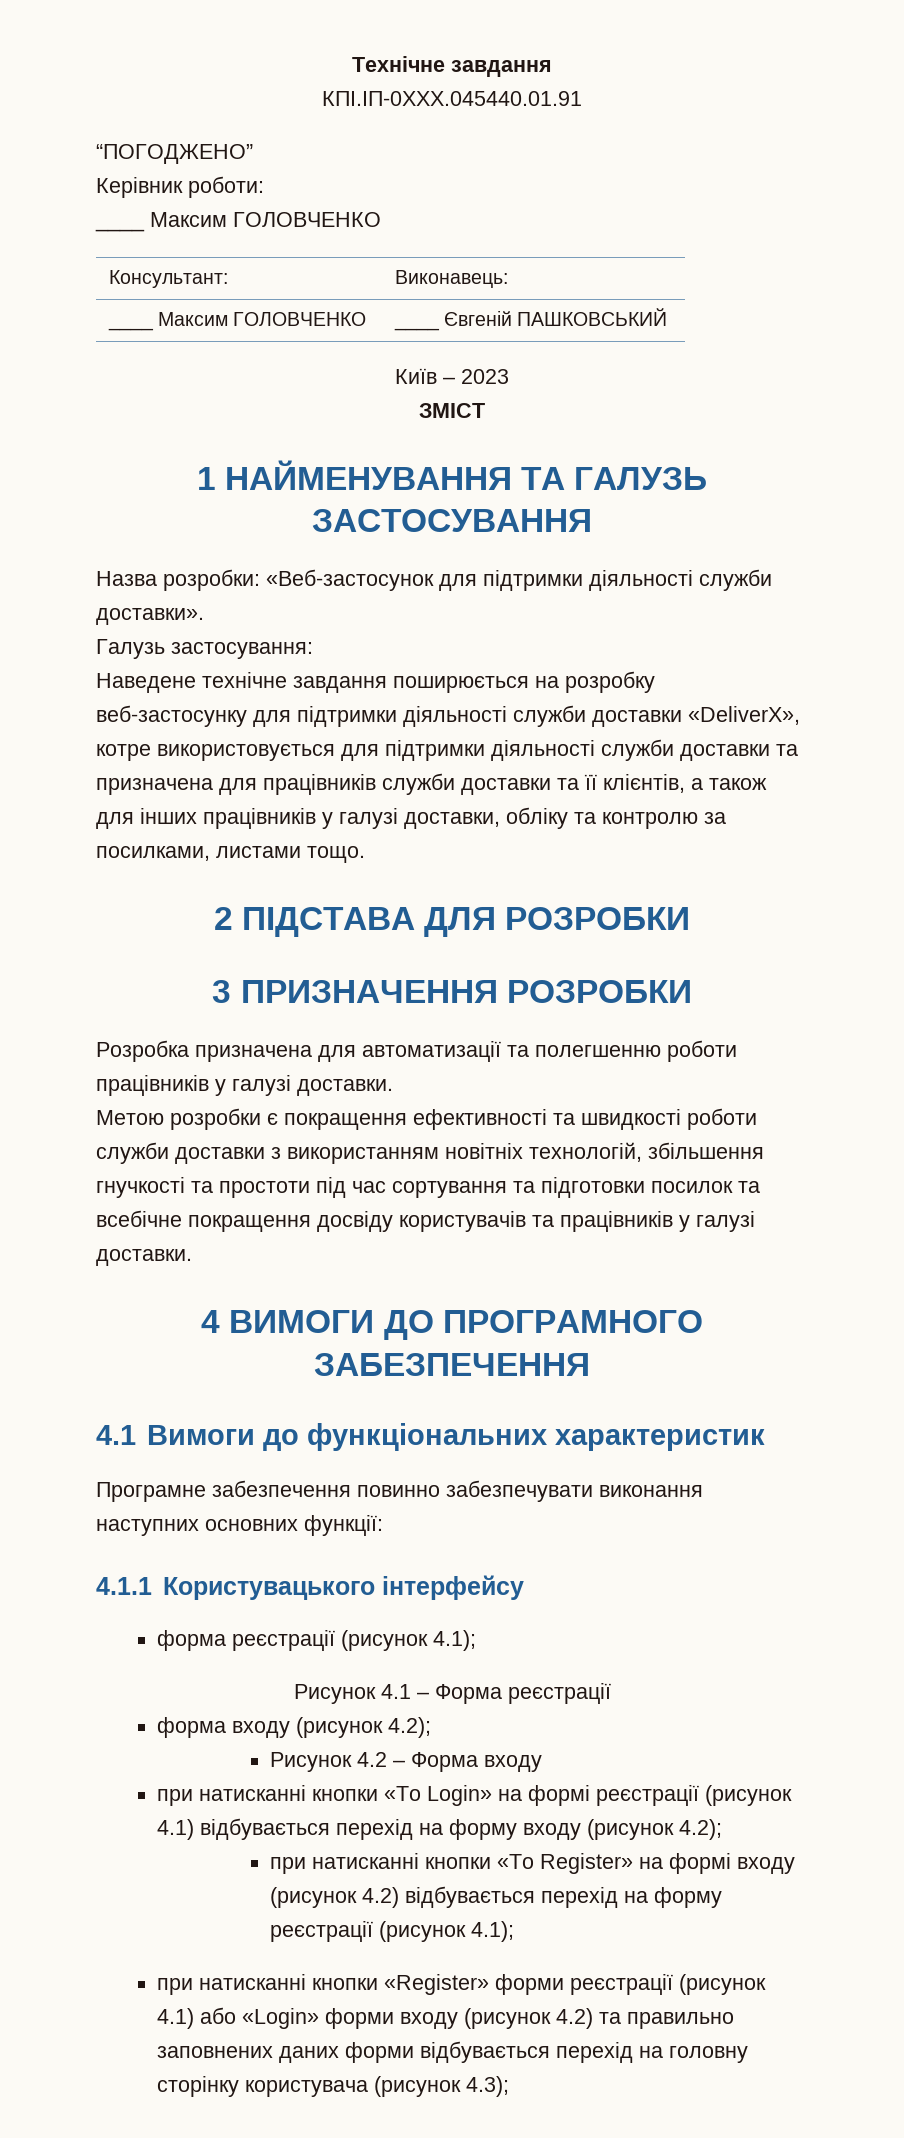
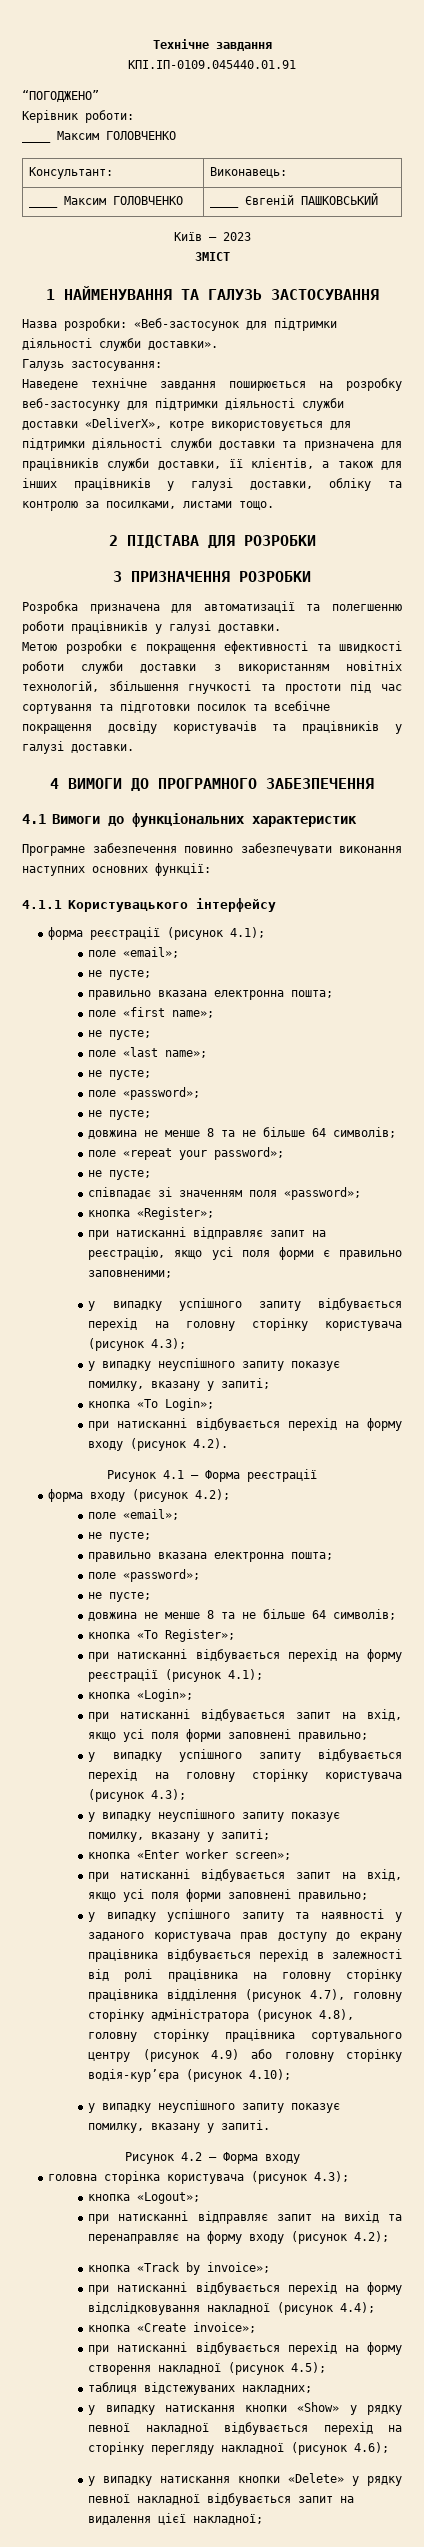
[322,91,582,106] КПІ.ІП-0ХХХ.045440.01.91 -> [128,60,296,69] КПІ.ІП-0109.045440.01.91
[461,778,579,795] доставки та -> [157,461,221,470] доставки,
(477, 1640) none -> [88,947,180,958] [88,970,152,980] [88,990,334,1000] [88,1007,215,1018] [88,1030,152,1040] [88,1047,208,1058] [88,1070,152,1080] [88,1087,201,1100] [88,1110,152,1120] [88,1127,397,1139] [88,1147,285,1160] [88,1170,152,1180] [88,1187,362,1200] [88,1207,215,1220] [88,1227,327,1240] [88,1247,402,1260] [88,1270,173,1278] [88,1298,402,1311] [88,1318,402,1331] [88,1338,187,1351] [88,1358,341,1371] [88,1378,271,1391] [88,1398,215,1411] [88,1418,403,1431] [88,1438,229,1451] // поле «email»; // не пусте; // правильно вказана електронна пошта; // поле «first name»; // не пусте; // поле «last name»; // не пусте; // поле «password»; // не пусте; // довжина не менше 8 та не більше 64 символів; // поле «repeat your password»; // не пусте; // співпадає зі значенням поля «password»; // кнопка «Register»; // при натисканні відправляє запит на реєстрацію, якщо усі поля форми є правильно заповненими; // у випадку успішного запиту відбувається перехід на головну сторінку користувача (рисунок 4.3); // у випадку неуспішного запиту показує помилку, вказану у запиті; // кнопка «To Login»; // при натисканні відбувається перехід на форму входу (рисунок 4.2).
[270,1752,543,1772] [157,1785,793,1806] [157,1818,723,1840] [270,1853,796,1874] [270,1887,400,1908] Рисунок 4.2 – Форма входу // при натисканні кнопки «To Login» на формі реєстрації (рисунок 4.1) відбувається перехід на форму входу (рисунок 4.2); // при натисканні кнопки «To Register» на формі входу (рисунок 4.2) -> [88,1509,180,1520] [88,1532,152,1542] [88,1552,334,1562] [88,1569,201,1582] [88,1592,152,1602] [88,1609,397,1621] [88,1629,236,1642] [88,1649,188,1662] поле «email»; // не пусте; // правильно вказана електронна пошта; // поле «password»; // не пусте; // довжина не менше 8 та не більше 64 символів; // кнопка «To Register»; // при натисканні
[157,1974,767,1995] [157,2007,735,2029] [157,2041,749,2063] [157,2076,510,2097] // при натисканні кнопки «Register» форми реєстрації (рисунок 4.1) або «Login» форми входу (рисунок 4.2) та правильно заповнених даних форми відбувається перехід на головну сторінку користувача (рисунок 4.3); -> [88,1689,194,1702] [88,1709,402,1722] [88,1729,369,1742] [88,1749,402,1762] [88,1769,402,1782] [88,1789,187,1802] [88,1809,341,1822] [88,1829,271,1842] [88,1849,292,1860] [88,1869,402,1882] [88,1889,369,1902] [88,1909,402,1922] [88,1932,402,1942] [88,1949,402,1962] [88,1969,402,1982] [88,1989,402,2002] [88,2009,355,2022] [88,2029,402,2042] [88,2049,403,2062] [88,2069,292,2082] [88,2100,341,2113] [88,2120,271,2133] [124,2152,300,2164] [48,2171,350,2184] [88,2192,201,2204] [88,2211,403,2224] [88,2231,390,2244] [88,2262,271,2275] [88,2282,403,2295] [88,2302,376,2315] [88,2322,257,2333] [88,2342,403,2355] [88,2362,327,2375] [88,2382,313,2395] [88,2402,402,2415] [88,2422,402,2435] [88,2442,390,2455] [88,2473,402,2486] [88,2493,355,2506] [88,2513,264,2525] // кнопка «Login»; // при натисканні відбувається запит на вхід, якщо усі поля форми заповнені правильно; // у випадку успішного запиту відбувається перехід на головну сторінку користувача (рисунок 4.3); // у випадку неуспішного запиту показує помилку, вказану у запиті; // кнопка «Enter worker screen»; // при натисканні відбувається запит на вхід, якщо усі поля форми заповнені правильно; // у випадку успішного запиту та наявності у заданого користувача прав доступу до екрану працівника відбувається перехід в залежності від ролі працівника на головну сторінку працівника відділення (рисунок 4.7), головну сторінку адміністратора (рисунок 4.8), головну сторінку працівника сортувального центру (рисунок 4.9) або головну сторінку водія-кур’єра (рисунок 4.10); // у випадку неуспішного запиту показує помилку, вказану у запиті. // Рисунок 4.2 – Форма входу // головна сторінка користувача (рисунок 4.3); // кнопка «Logout»; // при натисканні відправляє запит на вихід та перенаправляє на форму входу (рисунок 4.2); // кнопка «Track by invoice»; // при натисканні відбувається перехід на форму відслідковування накладної (рисунок 4.4); // кнопка «Create invoice»; // при натисканні відбувається перехід на форму створення накладної (рисунок 4.5); // таблиця відстежуваних накладних; // у випадку натискання кнопки «Show» у рядку певної накладної відбувається перехід на сторінку перегляду накладної (рисунок 4.6); // у випадку натискання кнопки «Delete» у рядку певної накладної відбувається запит на видалення цієї накладної;

